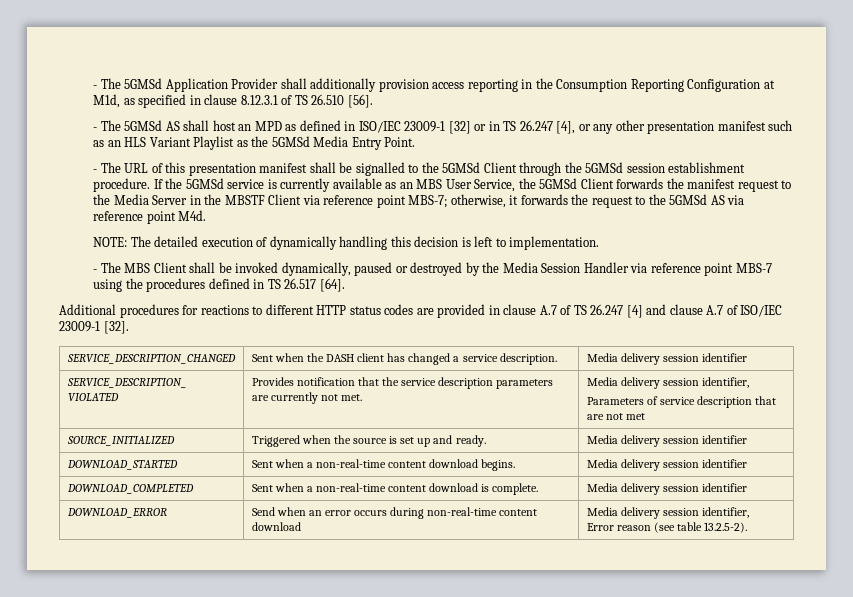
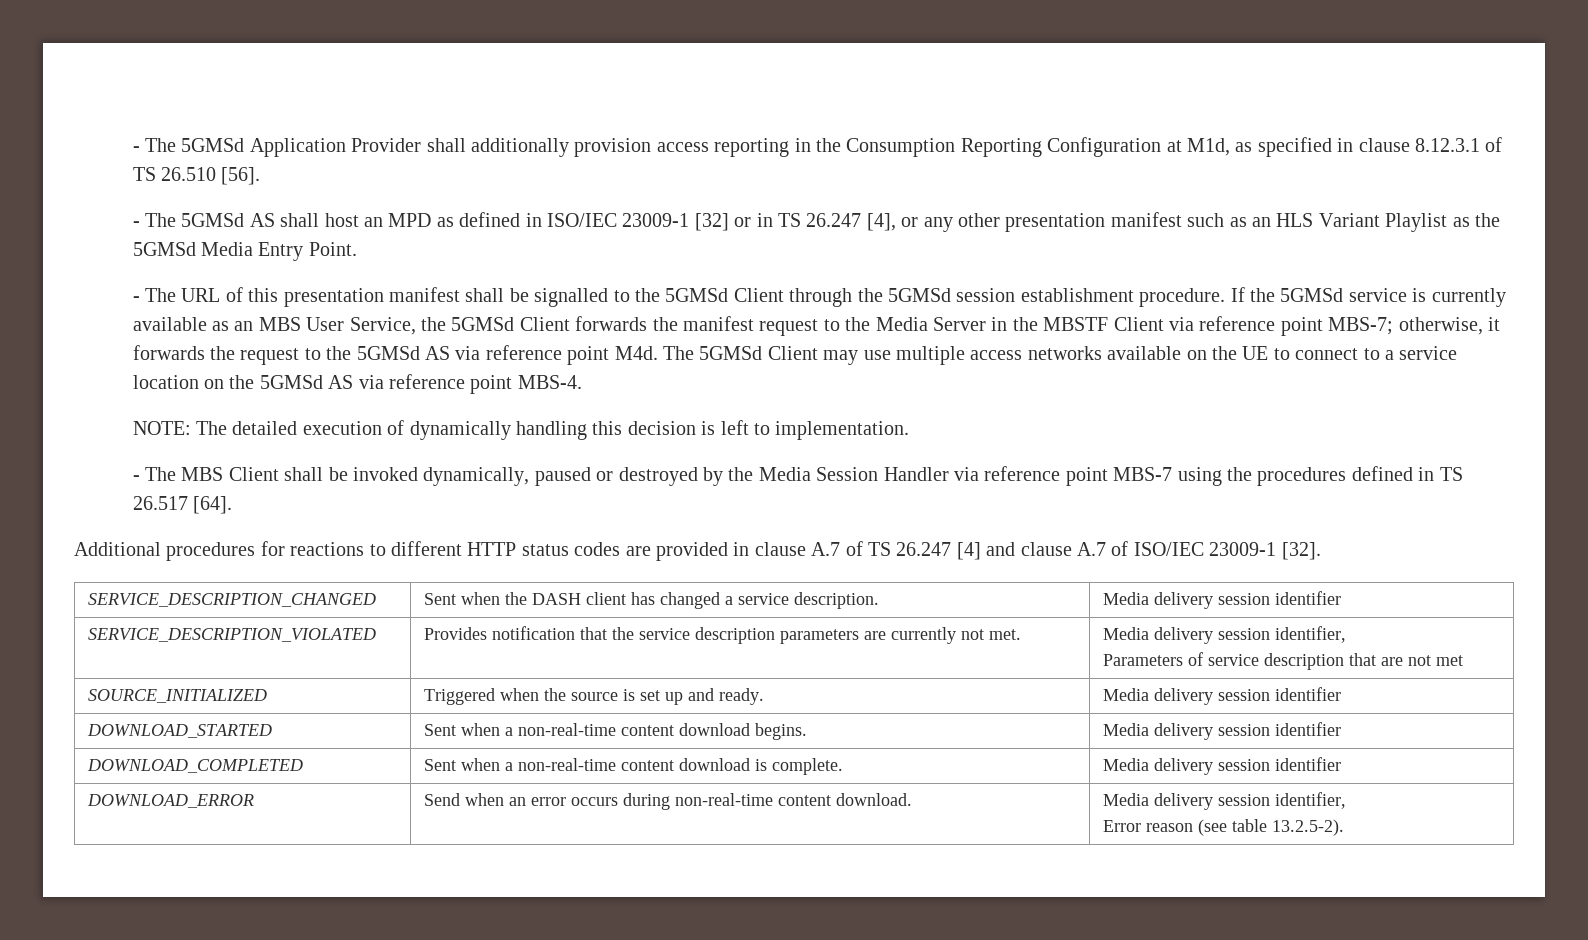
(207, 215) none -> [663,346,1458,365] [132,374,582,394] The 5GMSd Client may use multiple access networks available on the UE to connect to a service location on the 5GMSd AS via reference point MBS-4.
[251,522,301,531] download -> [835,793,912,806] download.

